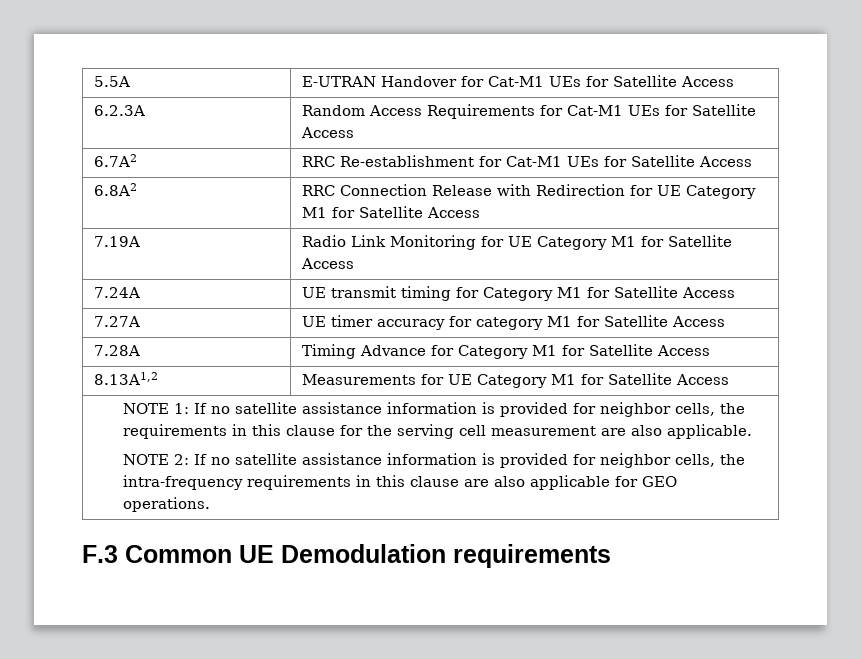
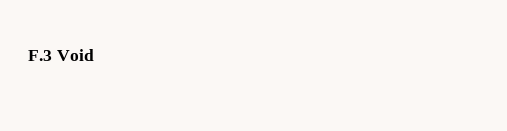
[93,76,130,87] [301,75,734,87] [93,105,145,116] [301,104,756,119] [300,127,354,138] [93,154,137,167] [301,155,752,167] [93,183,137,196] [301,184,756,199] [301,206,480,218] [93,236,140,247] [301,235,732,250] [300,258,354,269] [93,287,140,298] [301,286,735,301] [93,316,140,327] [301,315,725,330] [93,345,140,356] [301,344,710,359] [93,372,158,385] [301,373,729,388] [123,402,746,417] [123,424,753,439] [123,453,746,468] [123,475,678,490] [123,497,211,512] [82,544,611,568] 5.5A | E-UTRAN Handover for Cat-M1 UEs for Satellite Access // 6.2.3A | Random Access Requirements for Cat-M1 UEs for Satellite Access // 6.7A2 | RRC Re-establishment for Cat-M1 UEs for Satellite Access // 6.8A2 | RRC Connection Release with Redirection for UE Category M1 for Satellite Access // 7.19A | Radio Link Monitoring for UE Category M1 for Satellite Access // 7.24A | UE transmit timing for Category M1 for Satellite Access // 7.27A | UE timer accuracy for category M1 for Satellite Access // 7.28A | Timing Advance for Category M1 for Satellite Access // 8.13A1,2 | Measurements for UE Category M1 for Satellite Access // NOTE 1: If no satellite assistance information is provided for neighbor cells, the requirements in this clause for the serving cell measurement are also applicable. // NOTE 2: If no satellite assistance information is provided for neighbor cells, the intra-frequency requirements in this clause are also applicable for GEO operations. // F.3 Common UE Demodulation requirements -> [28,49,94,61] F.3 Void

